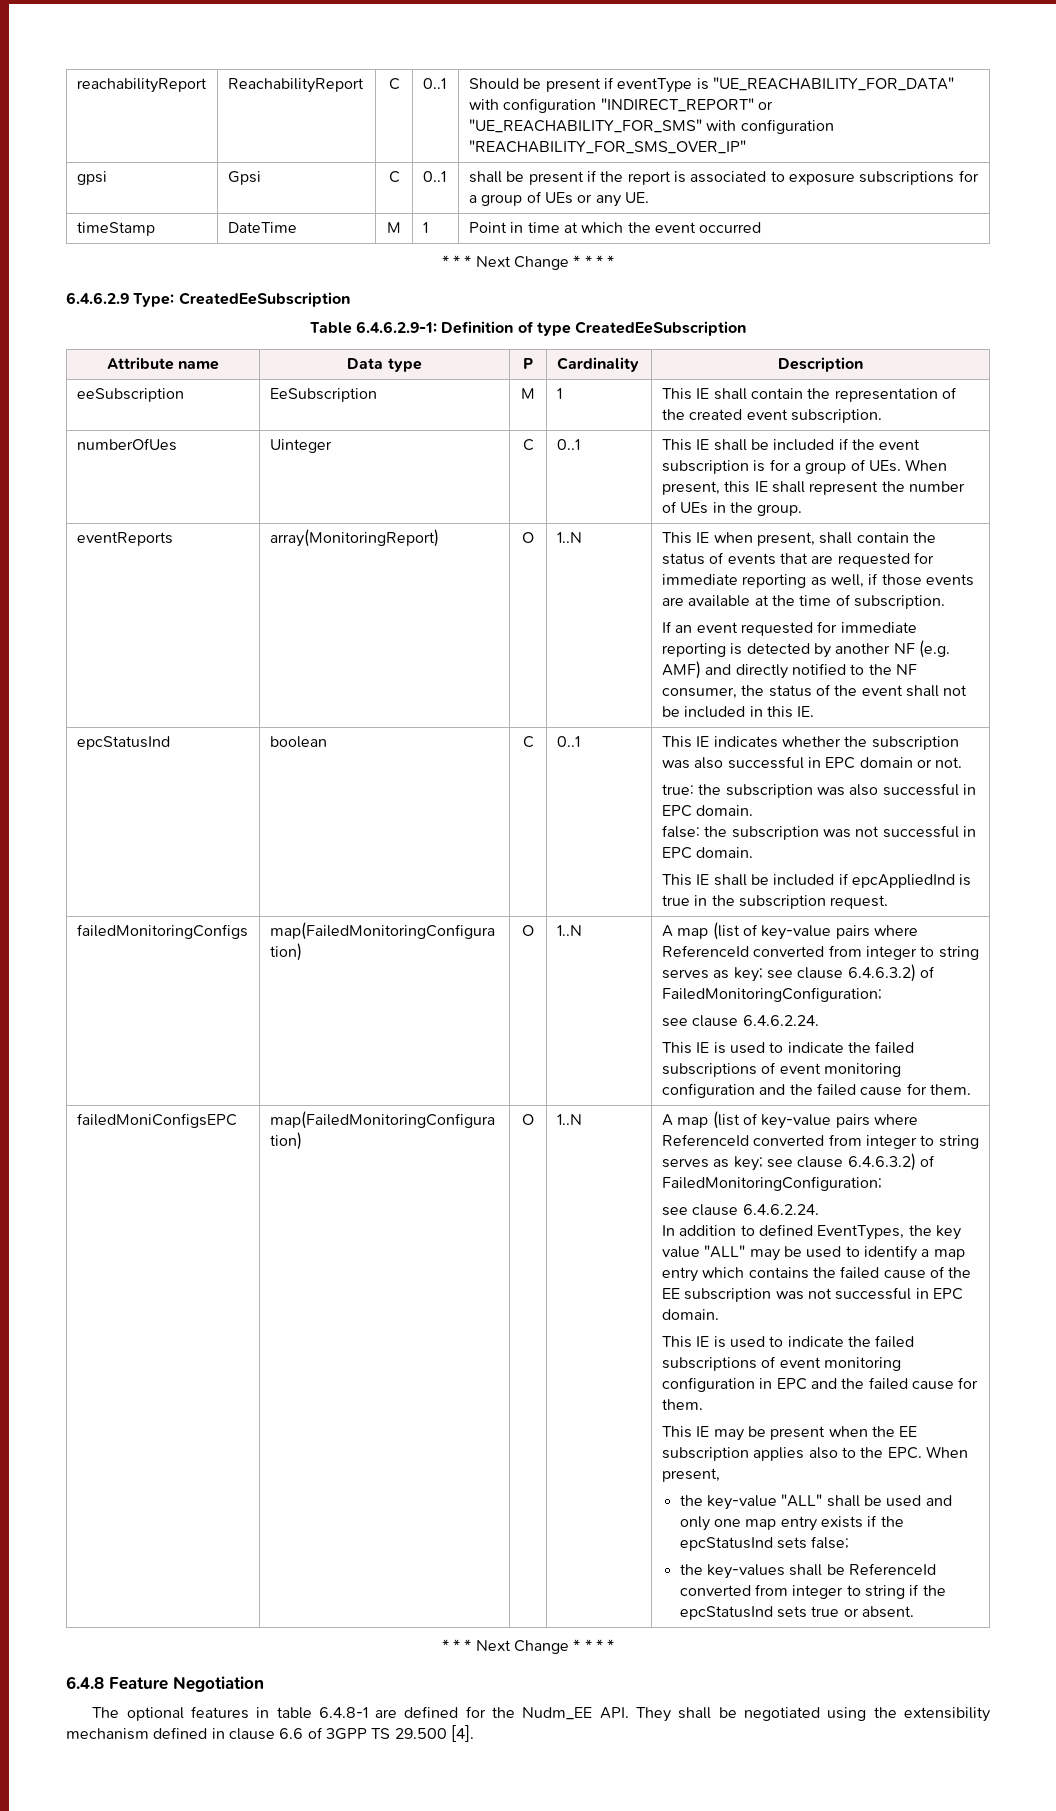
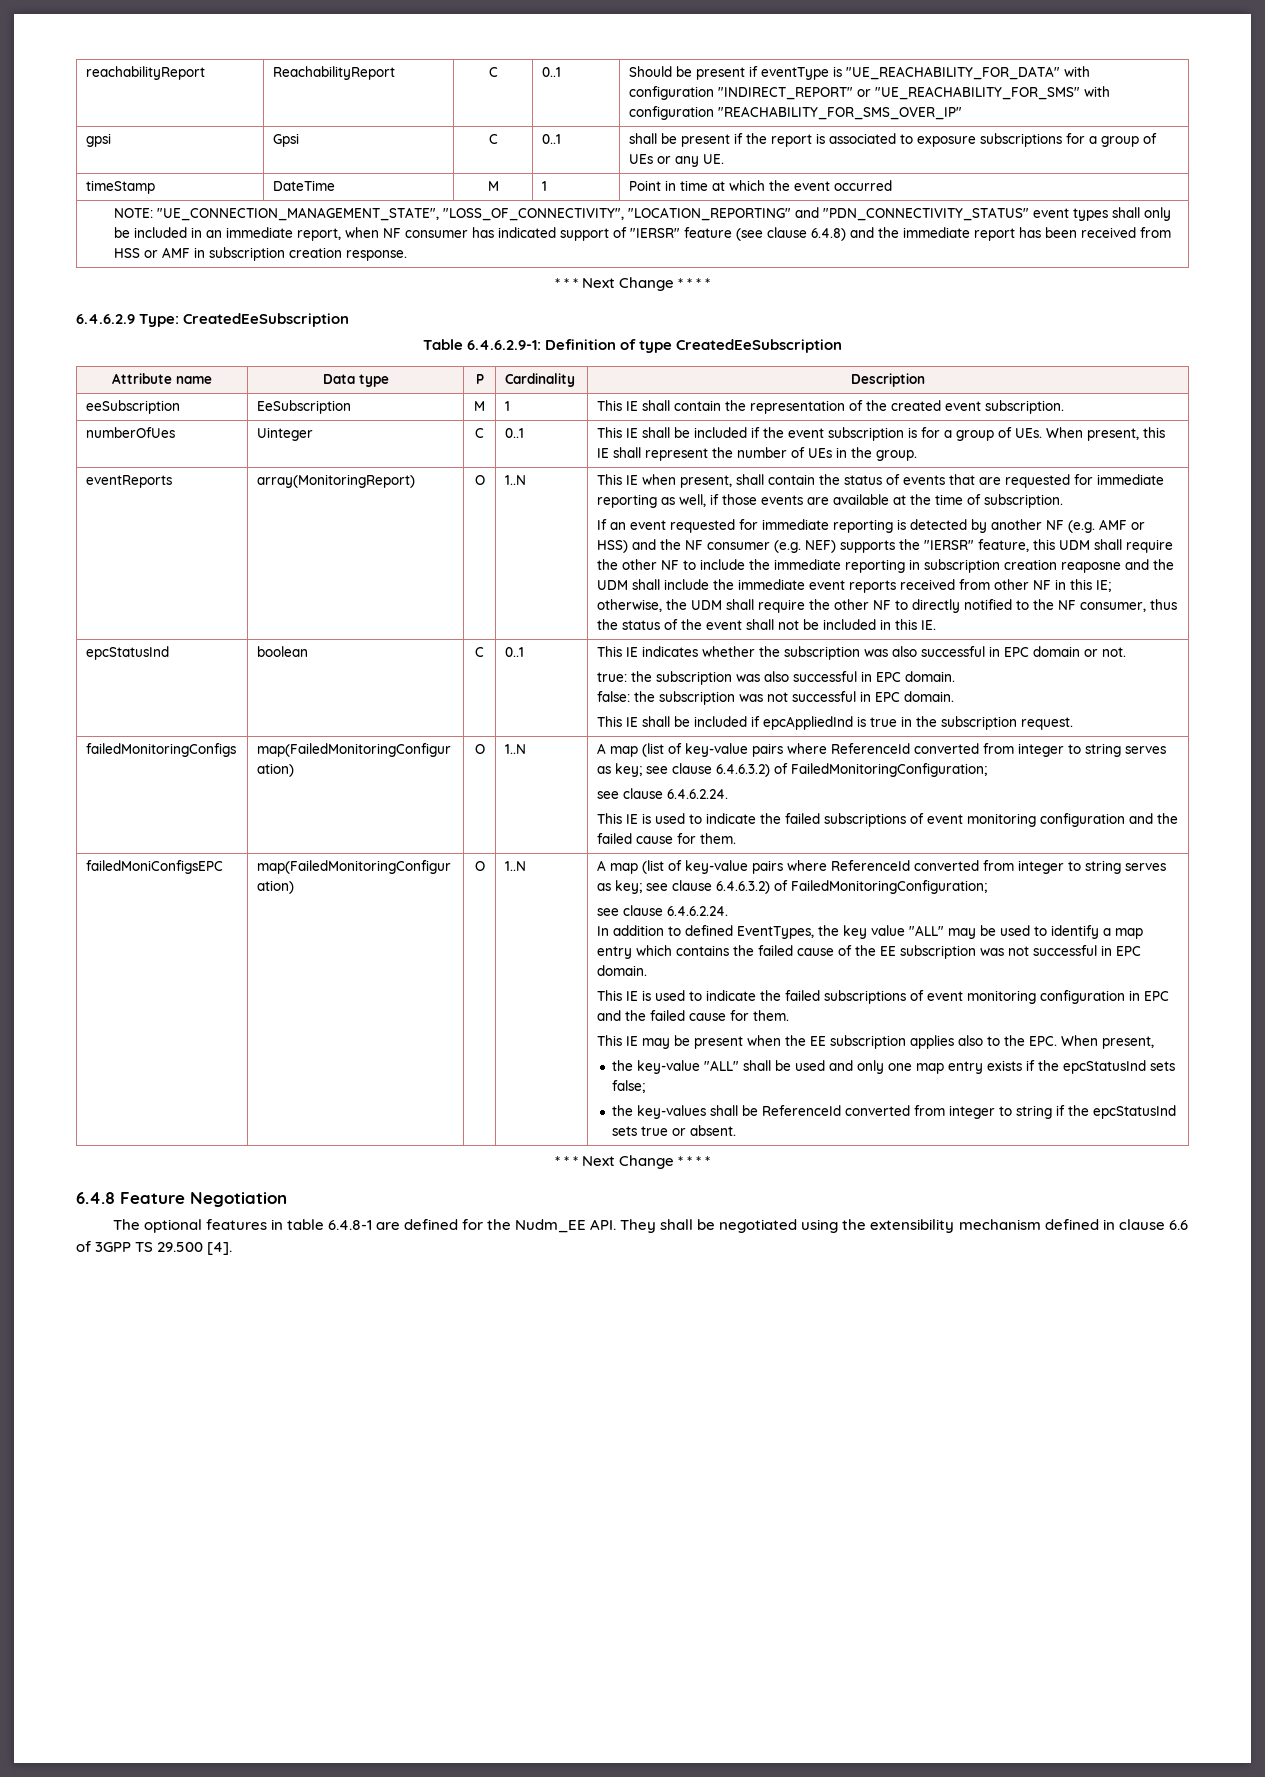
(762, 227) none -> [113,207,1171,221] [113,227,1171,241] [113,247,407,261] // NOTE: "UE_CONNECTION_MANAGEMENT_STATE", "LOSS_OF_CONNECTIVITY", "LOCATION_REPORTING" and "PDN_CONNECTIVITY_STATUS" event types shall only be included in an immediate report, when NF consumer has indicated support of "IERSR" feature (see clause 6.4.8) and the immediate report has been received from HSS or AMF in subscription creation response.
[661,661,732,679] AMF) and -> [1099,519,1146,530] [597,539,1174,553] [597,559,1175,573] [597,579,1112,593] [597,599,909,613] AMF or HSS) and the NF consumer (e.g. NEF) supports the "IERSR" feature, this UDM shall require the other NF to include the immediate reporting in subscription creation reaposne and the UDM shall include the immediate event reports received from other NF in this IE; otherwise, the UDM shall require the other NF to
(737, 693) none -> [1150,599,1178,610] thus

